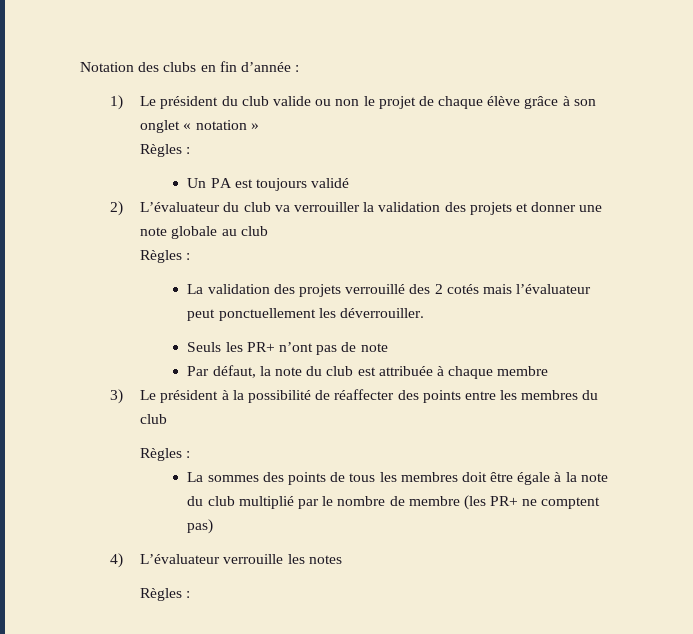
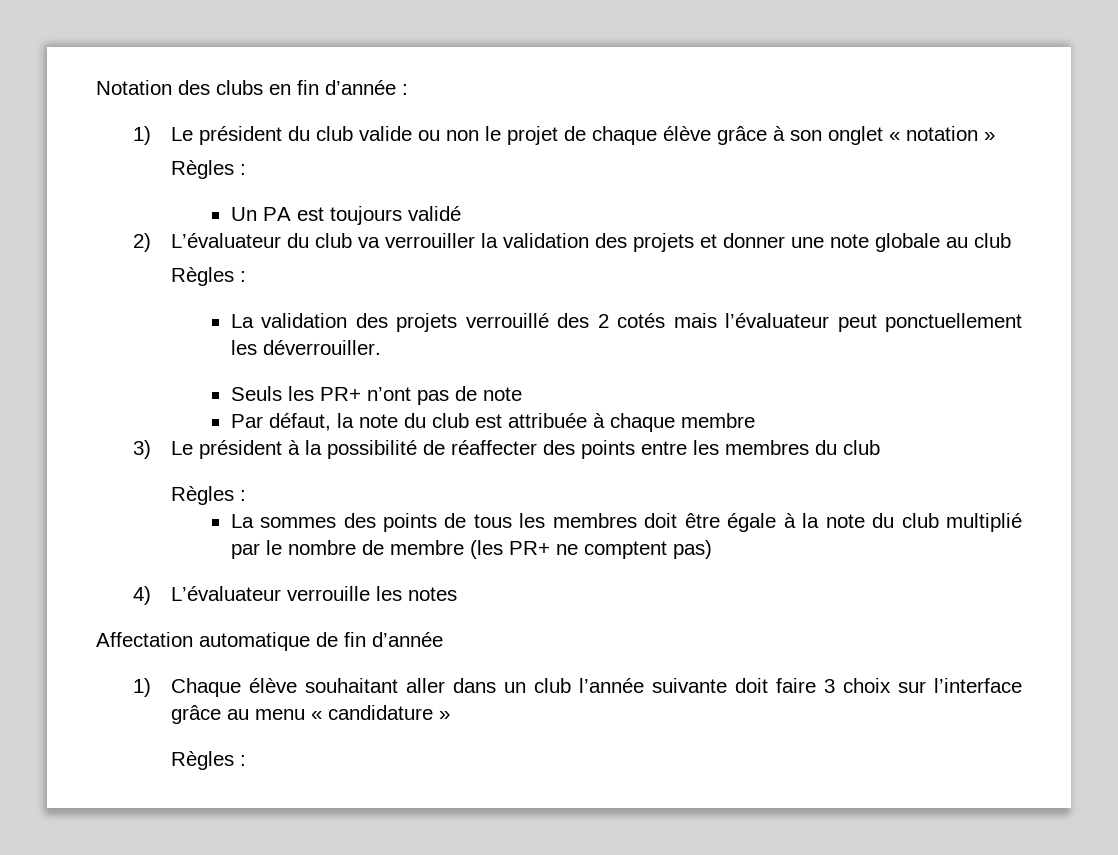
(342, 559) none -> [96,632,443,651] [133,678,1023,697] [170,705,450,724] // Affectation automatique de fin d’année // 1) Chaque élève souhaitant aller dans un club l’année suivante doit faire 3 choix sur l’interface grâce au menu « candidature »

